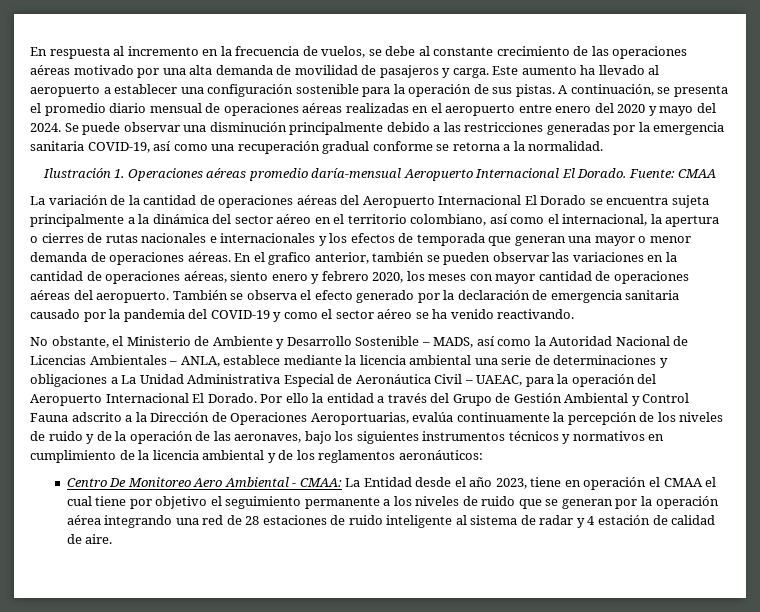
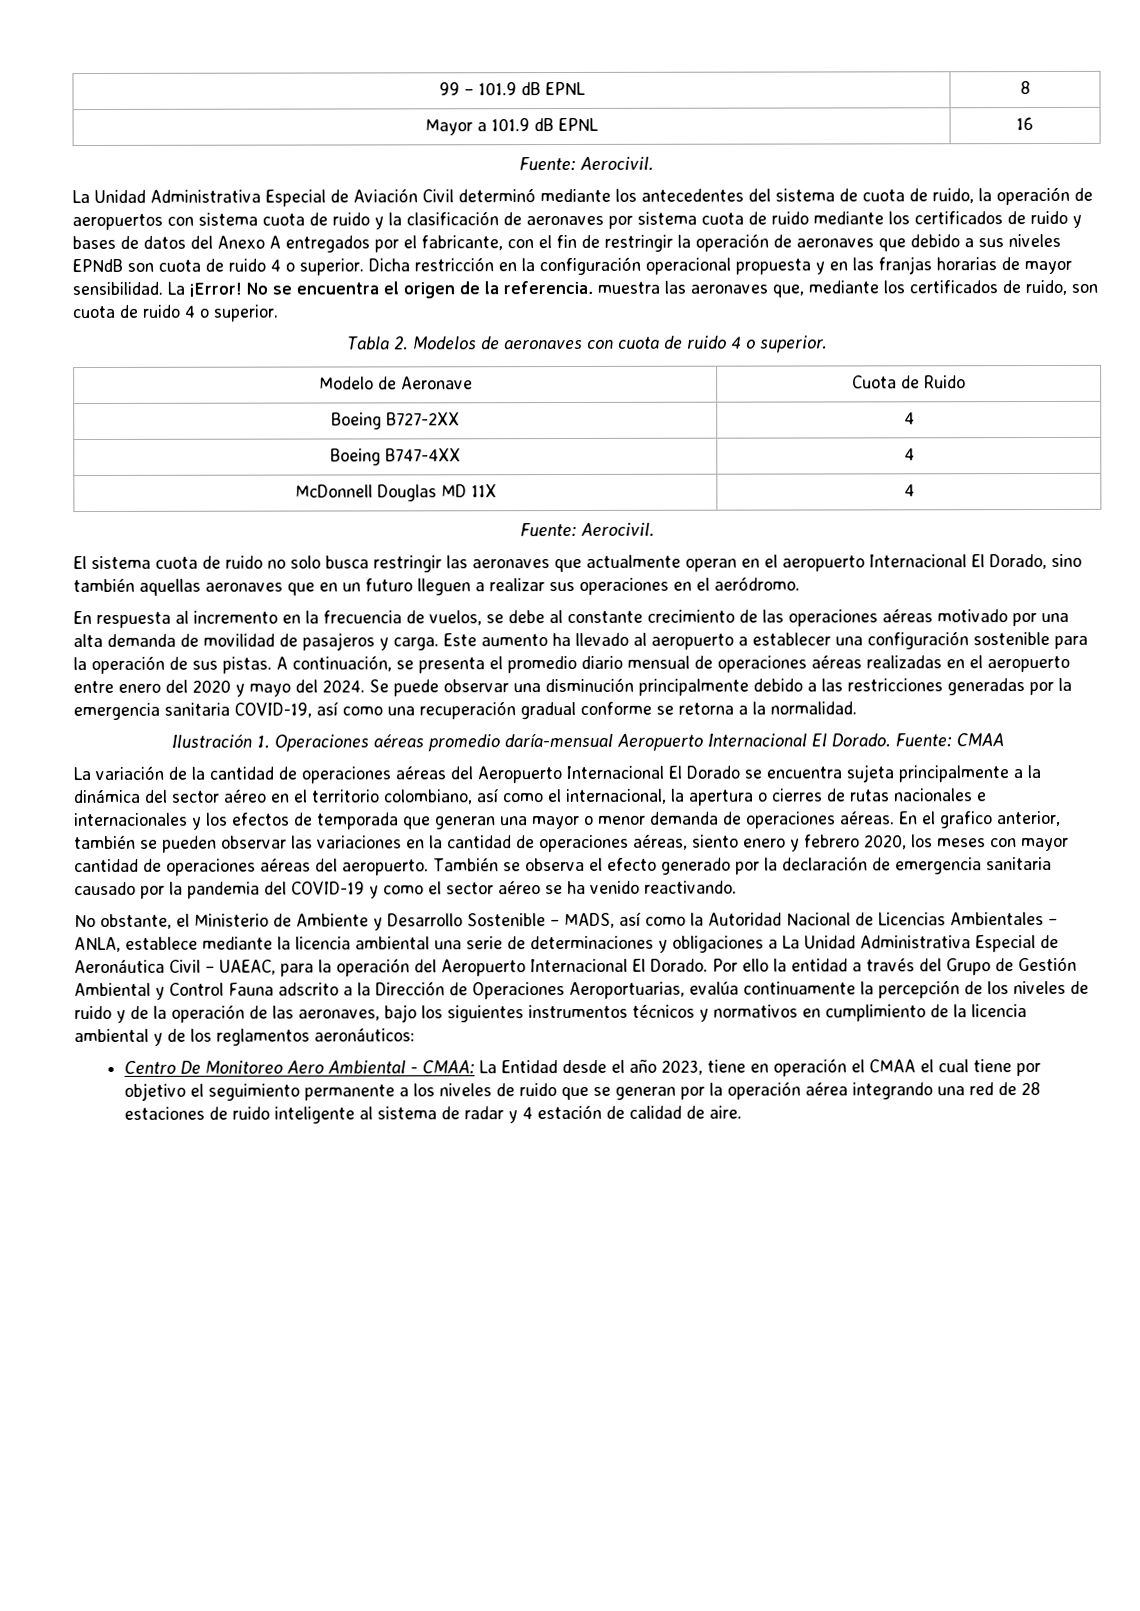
(30, 51) none -> [438,81,586,96] [1019,81,1031,95] [425,117,599,136] [1016,117,1034,131] [519,156,654,172] [72,186,1093,207] [72,210,1082,231] [72,233,1061,253] [72,256,1072,276] [72,279,1098,299] [72,304,278,322] [346,335,829,353] [318,376,473,390] [852,375,966,389] [331,412,460,430] [903,412,915,425] [330,448,461,466] [903,448,915,461] [294,484,497,502] [903,484,915,497] [520,522,655,538] [73,553,1082,573] [73,576,800,596] 99 – 101.9 dB EPNL | 8 // Mayor a 101.9 dB EPNL | 16 // Fuente: Aerocivil. // La Unidad Administrativa Especial de Aviación Civil determinó mediante los antecedentes del sistema de cuota de ruido, la operación de aeropuertos con sistema cuota de ruido y la clasificación de aeronaves por sistema cuota de ruido mediante los certificados de ruido y bases de datos del Anexo A entregados por el fabricante, con el fin de restringir la operación de aeronaves que debido a sus niveles EPNdB son cuota de ruido 4 o superior. Dicha restricción en la configuración operacional propuesta y en las franjas horarias de mayor sensibilidad. La ¡Error! No se encuentra el origen de la referencia. muestra las aeronaves que, mediante los certificados de ruido, son cuota de ruido 4 o superior. // Tabla 2. Modelos de aeronaves con cuota de ruido 4 o superior. // Modelo de Aeronave | Cuota de Ruido // Boeing B727-2XX | 4 // Boeing B747-4XX | 4 // McDonnell Douglas MD 11X | 4 // Fuente: Aerocivil. // El sistema cuota de ruido no solo busca restringir las aeronaves que actualmente operan en el aeropuerto Internacional El Dorado, sino también aquellas aeronaves que en un futuro lleguen a realizar sus operaciones en el aeródromo. //

